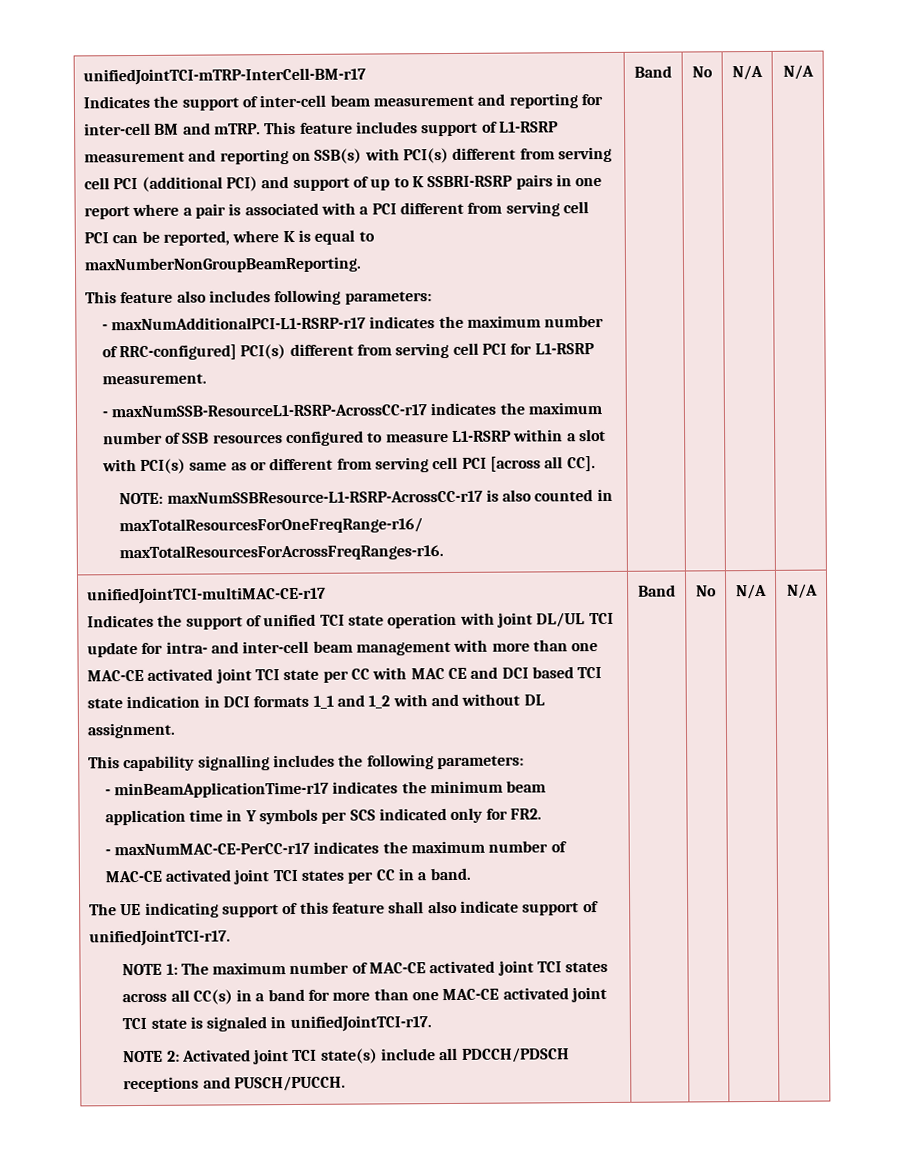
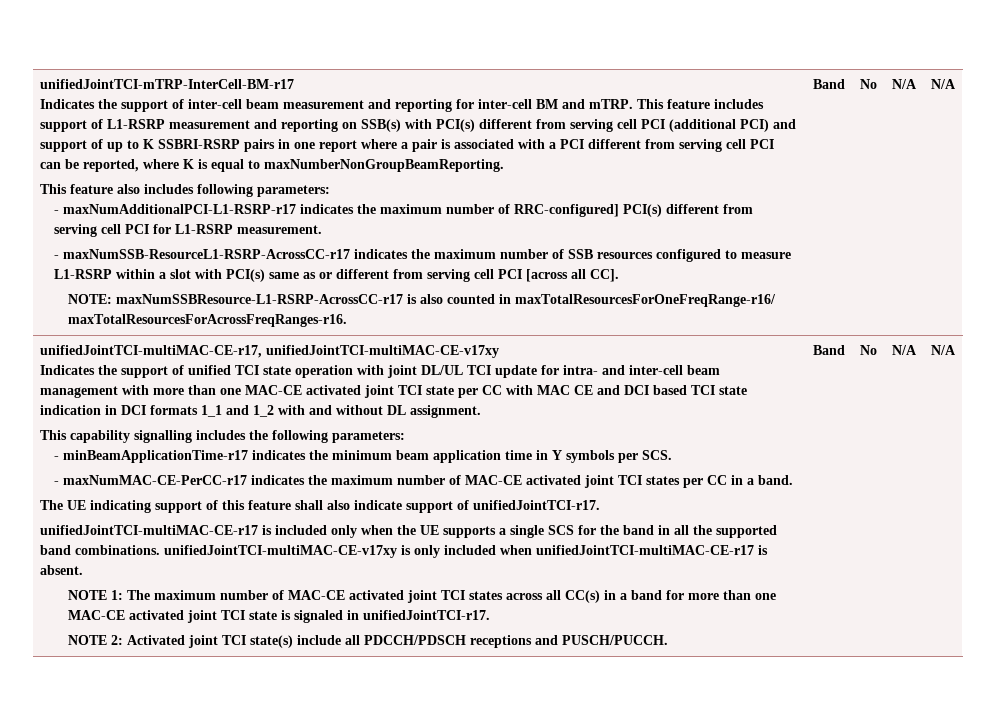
[87,586,327,605] unifiedJointTCI-multiMAC-CE-r17 -> [40,345,500,358] unifiedJointTCI-multiMAC-CE-r17, unifiedJointTCI-multiMAC-CE-v17xy
[349,807,542,823] SCS indicated only for FR2. -> [641,450,672,460] SCS.
(232, 938) none -> [40,525,778,538] [40,545,769,558] [40,565,84,575] // unifiedJointTCI-multiMAC-CE-r17 is included only when the UE supports a single SCS for the band in all the supported band combinations. unifiedJointTCI-multiMAC-CE-v17xy is only included when unifiedJointTCI-multiMAC-CE-r17 is absent.

